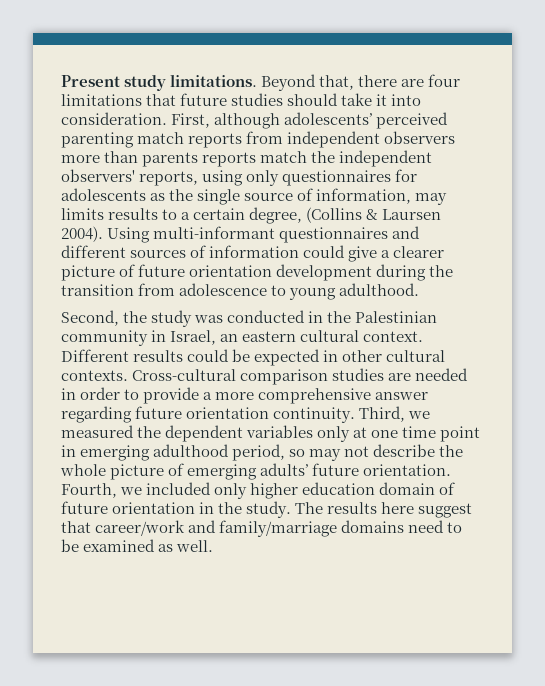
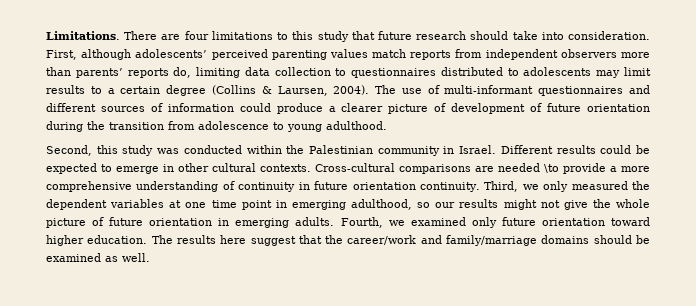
[61,74,461,91] [61,94,142,106] Present study limitations. Beyond that, there are four limitations -> [46,31,349,42] Limitations. There are four limitations to this study
[231,93,284,106] studies -> [416,31,467,40] research
[376,94,388,106] it -> (538, 35) none
(134, 140) none -> [329,49,368,58] values
[142,150,433,167] [61,169,418,186] [61,188,448,205] [61,208,104,220] parents reports match the independent observers' reports, using only questionnaires for adolescents as the single source of information, may limits -> [75,67,651,78] parents’ reports do, limiting data collection to questionnaires distributed to adolescents may limit
[249,207,303,224] degree, -> [166,85,207,96] degree
[382,209,442,220] [61,226,151,243] Laursen 2004). Using -> [277,85,440,96] Laursen, 2004). The use of
[348,246,378,262] give -> [276,103,323,114] produce
[138,264,373,281] future orientation development -> [451,103,650,114] development of future orientation
[123,311,148,323] the -> [96,145,118,154] this
[308,311,324,323] in -> [246,145,282,154] within
[170,330,424,345] Israel, an eastern cultural context. -> [459,145,497,154] Israel.
(321, 357) none -> [101,164,159,174] to emerge
[240,368,469,385] [61,387,429,404] [61,406,132,423] comparison studies are needed in order to provide a more comprehensive answer regarding -> [399,163,650,174] [46,181,310,192] comparisons are needed \to provide a more comprehensive understanding of continuity in
(431, 415) none -> [543,181,569,192] only
[317,426,351,442] only -> (165, 203) none
[153,444,464,461] [60,463,452,480] [61,482,456,499] [61,501,292,518] adulthood period, so may not describe the whole picture of emerging adults’ future orientation. Fourth, we included only higher education domain of future orientation in the study. -> [351,199,650,210] [46,217,651,228] [46,235,148,246] adulthood, so our results might not give the whole picture of future orientation in emerging adults. Fourth, we examined only future orientation toward higher education.
(91, 527) none -> [325,235,344,244] the
[408,520,463,533] need to -> [593,235,632,244] should

